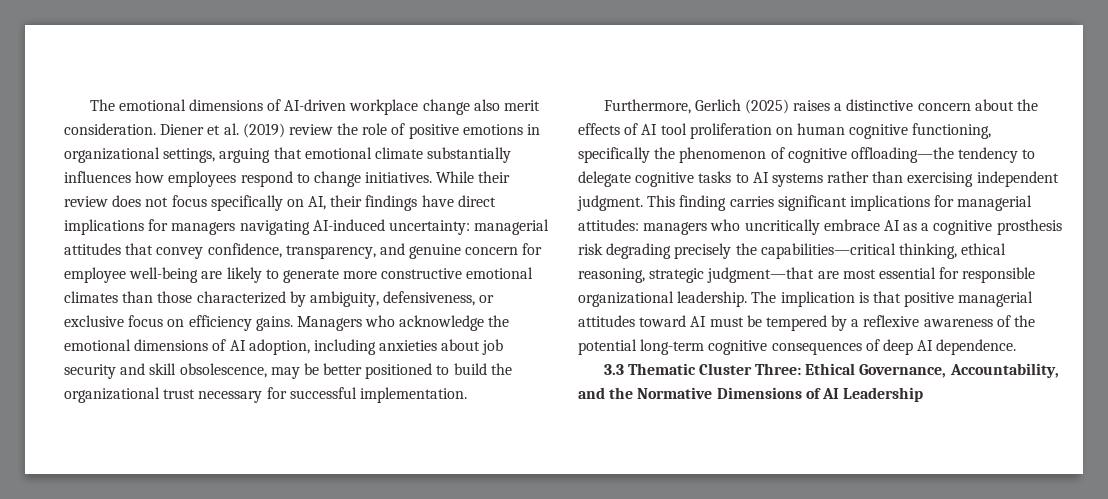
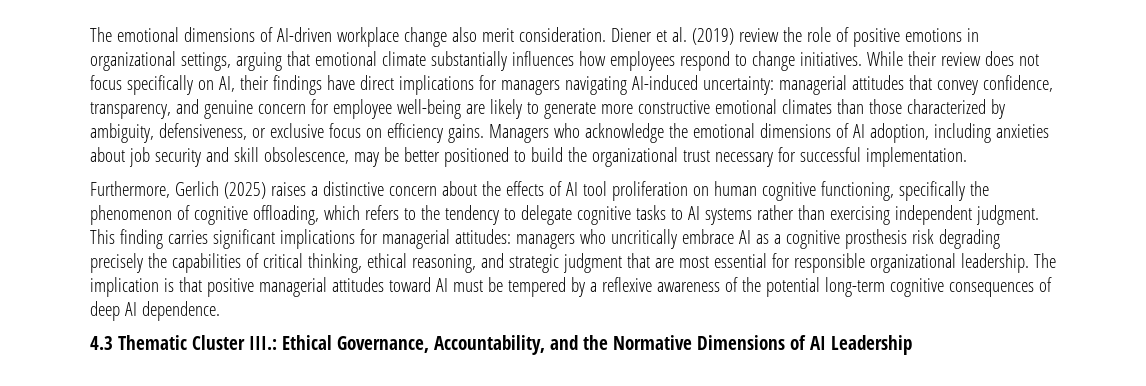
[850,147,954,163] offloading—the -> [252,205,440,225] offloading, which refers to the
[760,243,1007,259] [578,267,815,283] capabilities—critical thinking, ethical reasoning, strategic judgment—that -> [171,253,650,273] capabilities of critical thinking, ethical reasoning, and strategic judgment that
[603,364,624,375] 3.3 -> [90,336,113,350] 4.3
[755,363,802,375] Three: -> [248,336,277,350] III.:

